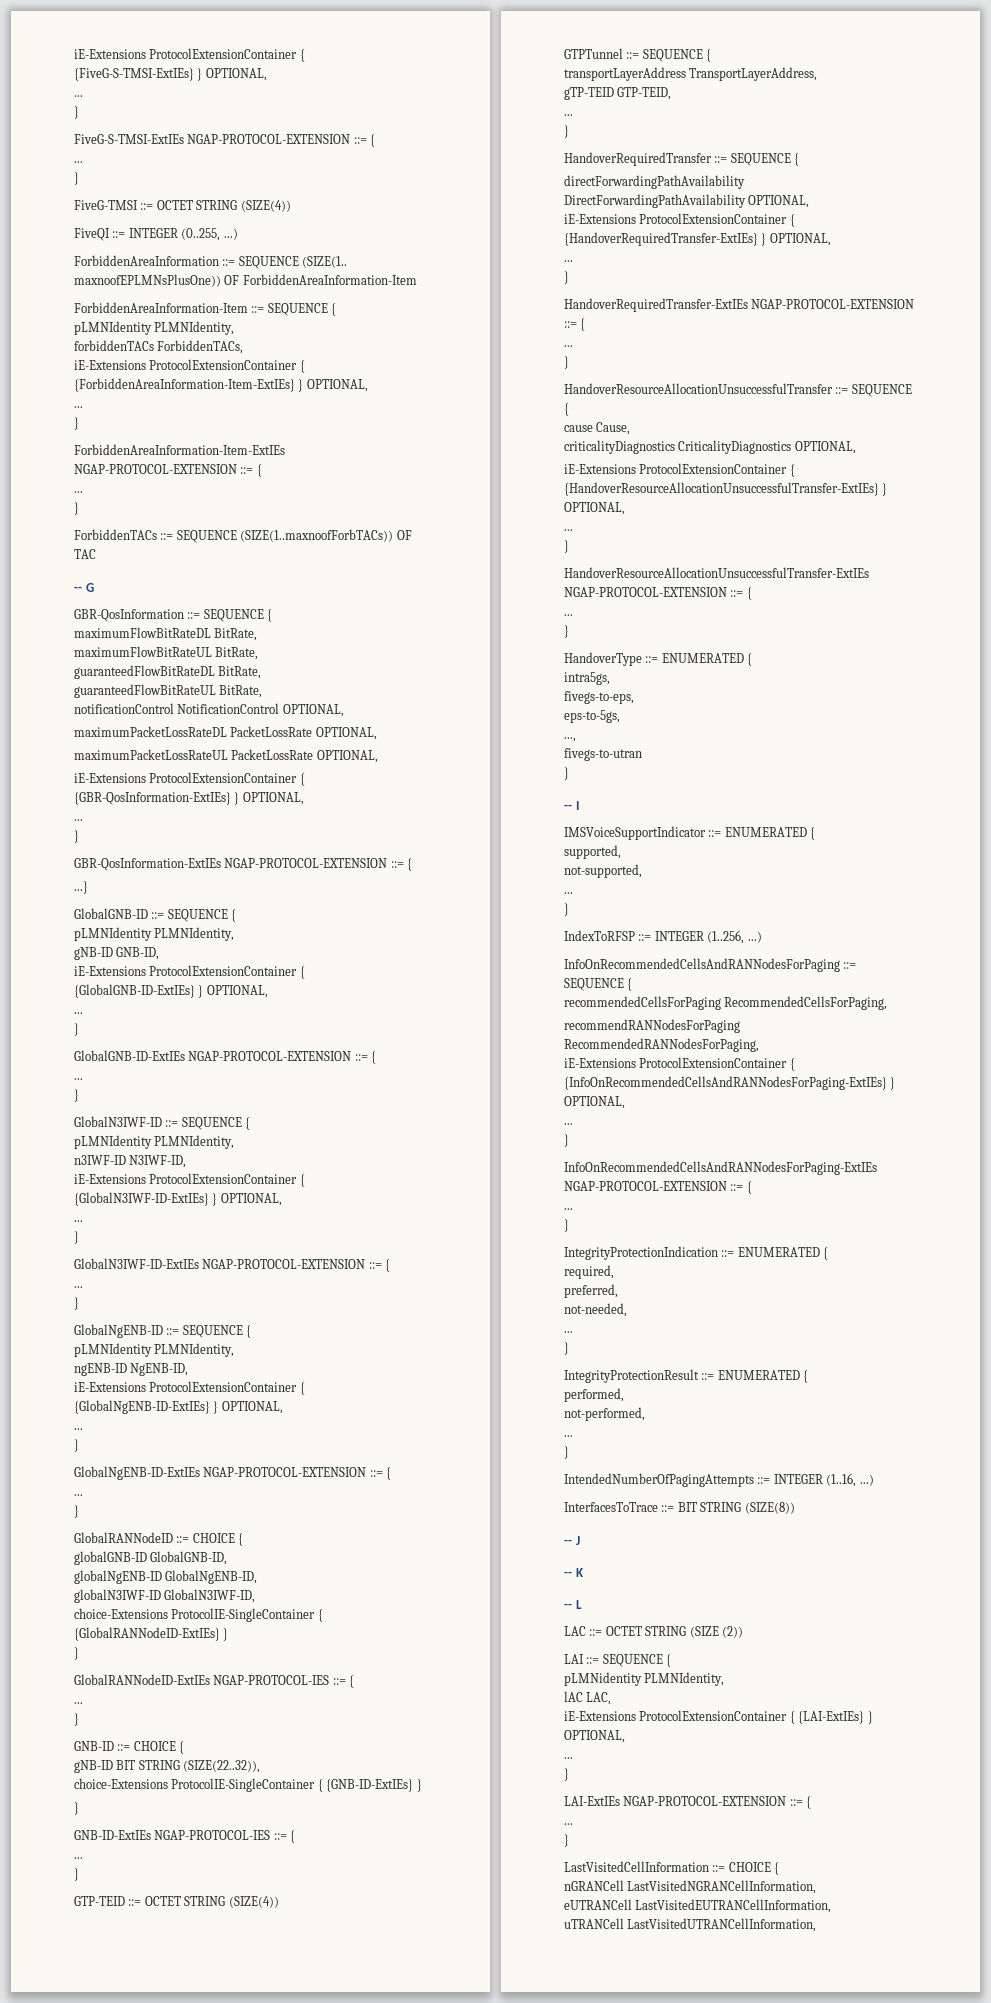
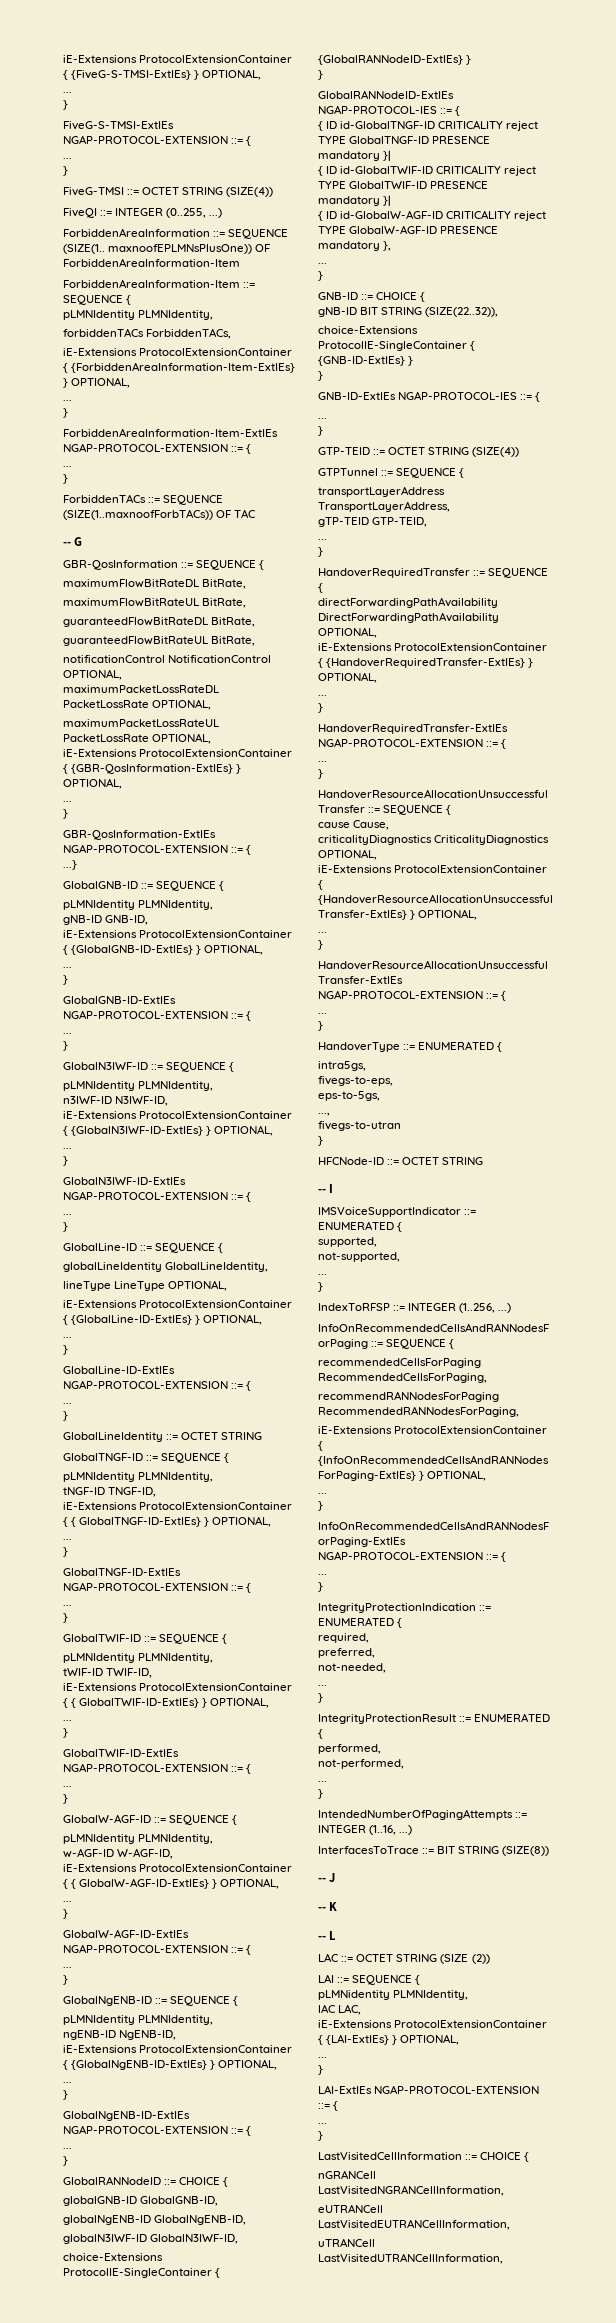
(79, 1303) none -> [63,1243,224,1253] [63,1262,269,1272] [63,1280,228,1291] [63,1300,293,1308] [63,1314,263,1325] [63,1337,72,1338] [63,1345,68,1355] [63,1366,175,1374] [63,1380,252,1391] [63,1403,72,1404] [63,1411,68,1421] [63,1432,263,1442] [63,1453,230,1463] [63,1472,214,1482] [63,1487,157,1497] [63,1502,293,1510] [63,1516,272,1527] [63,1539,72,1540] [63,1547,68,1557] [63,1568,181,1576] [63,1582,252,1593] [63,1605,72,1606] [63,1613,68,1623] [63,1634,228,1644] [63,1653,214,1663] [63,1668,153,1678] [63,1683,293,1691] [63,1697,270,1708] [63,1720,72,1721] [63,1728,68,1738] [63,1749,179,1757] [63,1763,252,1774] [63,1786,72,1787] [63,1794,68,1804] [63,1814,238,1825] [63,1834,214,1844] [63,1848,174,1859] [63,1864,293,1872] [63,1878,280,1889] [63,1901,72,1902] [63,1909,68,1919] [63,1929,189,1938] [63,1944,252,1955] [63,1967,72,1968] [63,1975,68,1985] // GlobalLine-ID ::= SEQUENCE { // globalLineIdentity GlobalLineIdentity, // lineType LineType OPTIONAL, // iE-Extensions ProtocolExtensionContainer { {GlobalLine-ID-ExtIEs} } OPTIONAL, // ... // } // GlobalLine-ID-ExtIEs NGAP-PROTOCOL-EXTENSION ::= { // ... // } // GlobalLineIdentity ::= OCTET STRING // GlobalTNGF-ID ::= SEQUENCE { // pLMNIdentity PLMNIdentity, // tNGF-ID TNGF-ID, // iE-Extensions ProtocolExtensionContainer { { GlobalTNGF-ID-ExtIEs} } OPTIONAL, // ... // } // GlobalTNGF-ID-ExtIEs NGAP-PROTOCOL-EXTENSION ::= { // ... // } // GlobalTWIF-ID ::= SEQUENCE { // pLMNIdentity PLMNIdentity, // tWIF-ID TWIF-ID, // iE-Extensions ProtocolExtensionContainer { { GlobalTWIF-ID-ExtIEs} } OPTIONAL, // ... // } // GlobalTWIF-ID-ExtIEs NGAP-PROTOCOL-EXTENSION ::= { // ... // } // GlobalW-AGF-ID ::= SEQUENCE { // pLMNIdentity PLMNIdentity, // w-AGF-ID W-AGF-ID, // iE-Extensions ProtocolExtensionContainer { { GlobalW-AGF-ID-ExtIEs} } OPTIONAL, // ... // } // GlobalW-AGF-ID-ExtIEs NGAP-PROTOCOL-EXTENSION ::= { // ... // }
(355, 1681) none -> [318,120,539,131] [318,136,491,144] [318,150,392,161] [318,165,537,176] [318,181,489,189] [318,195,392,206] [318,210,547,221] [318,225,499,234] [318,241,392,251] // { ID id-GlobalTNGF-ID CRITICALITY reject TYPE GlobalTNGF-ID PRESENCE mandatory }| // { ID id-GlobalTWIF-ID CRITICALITY reject TYPE GlobalTWIF-ID PRESENCE mandatory }| // { ID id-GlobalW-AGF-ID CRITICALITY reject TYPE GlobalW-AGF-ID PRESENCE mandatory },
(569, 773) none -> [318,1157,484,1165] // HFCNode-ID ::= OCTET STRING

